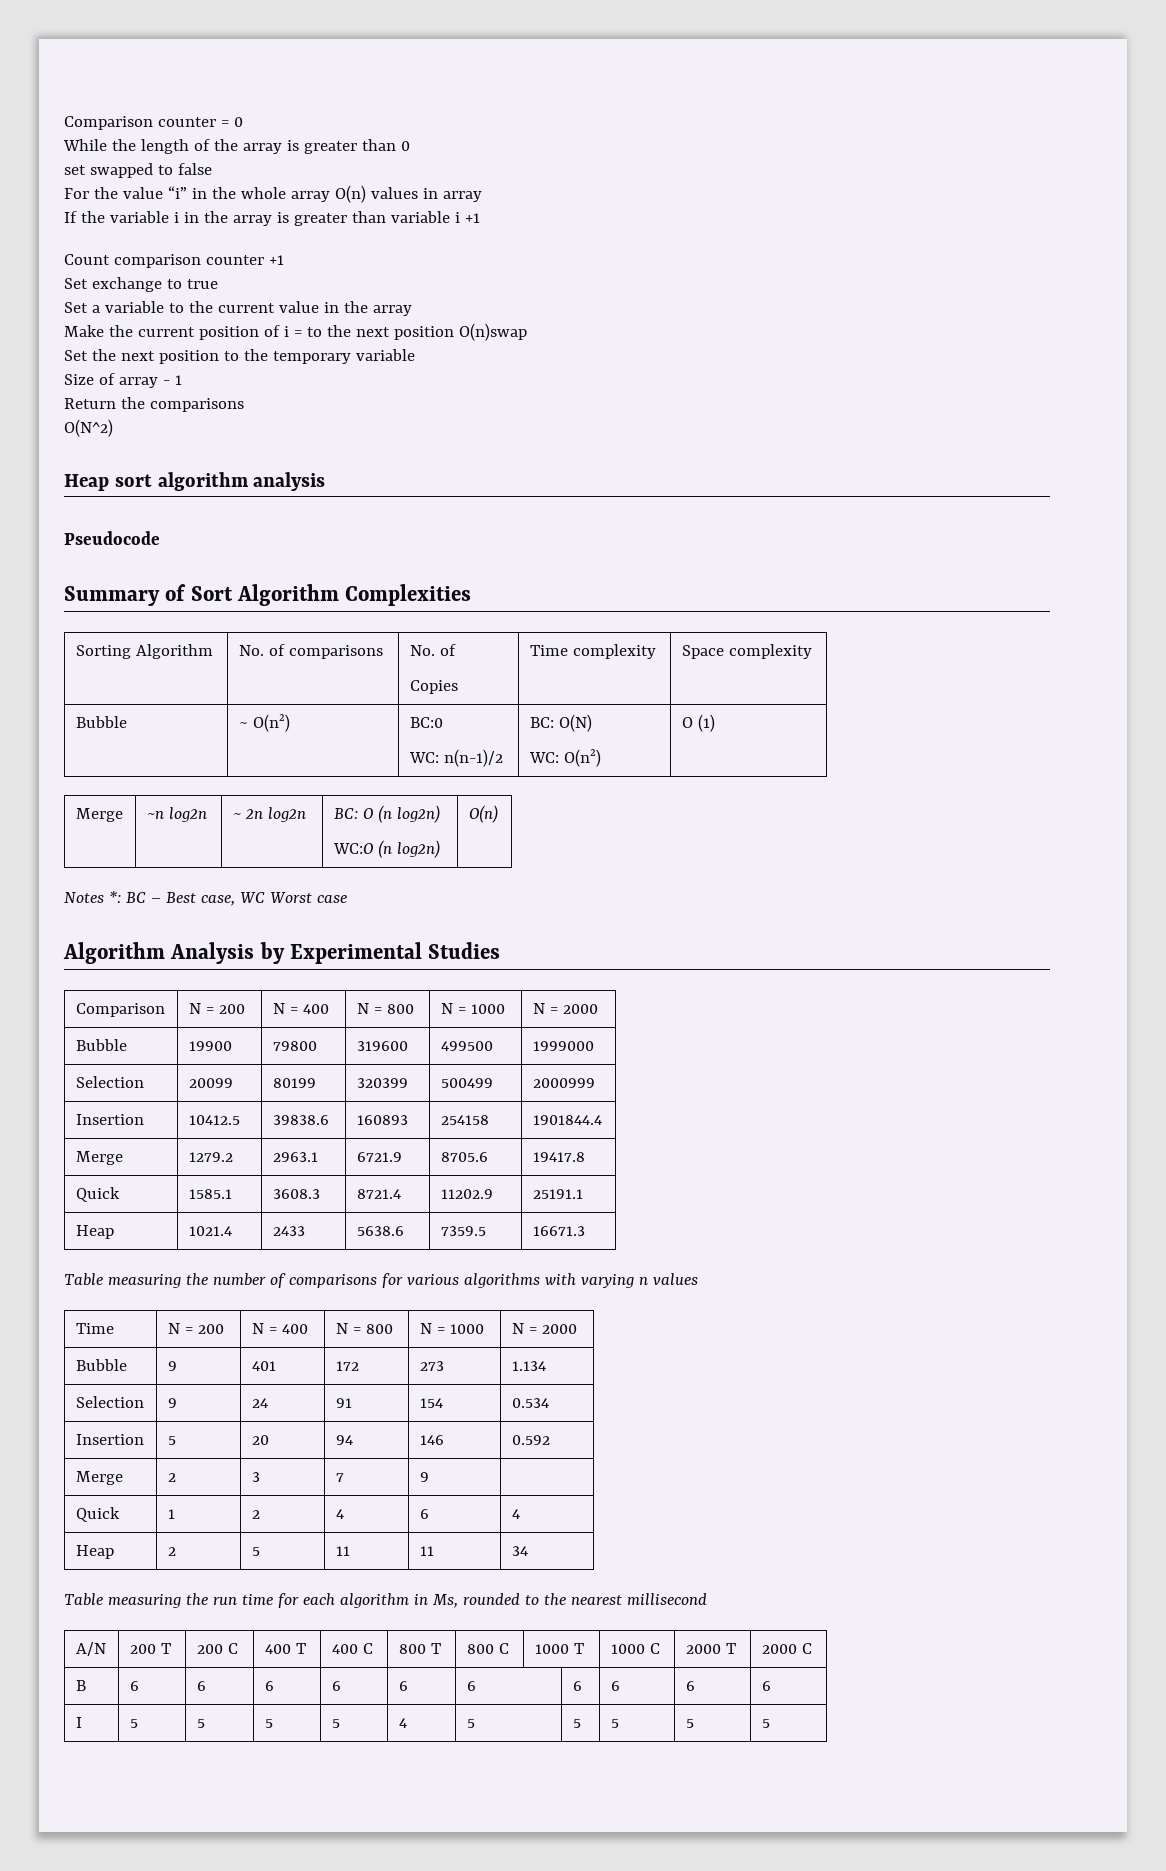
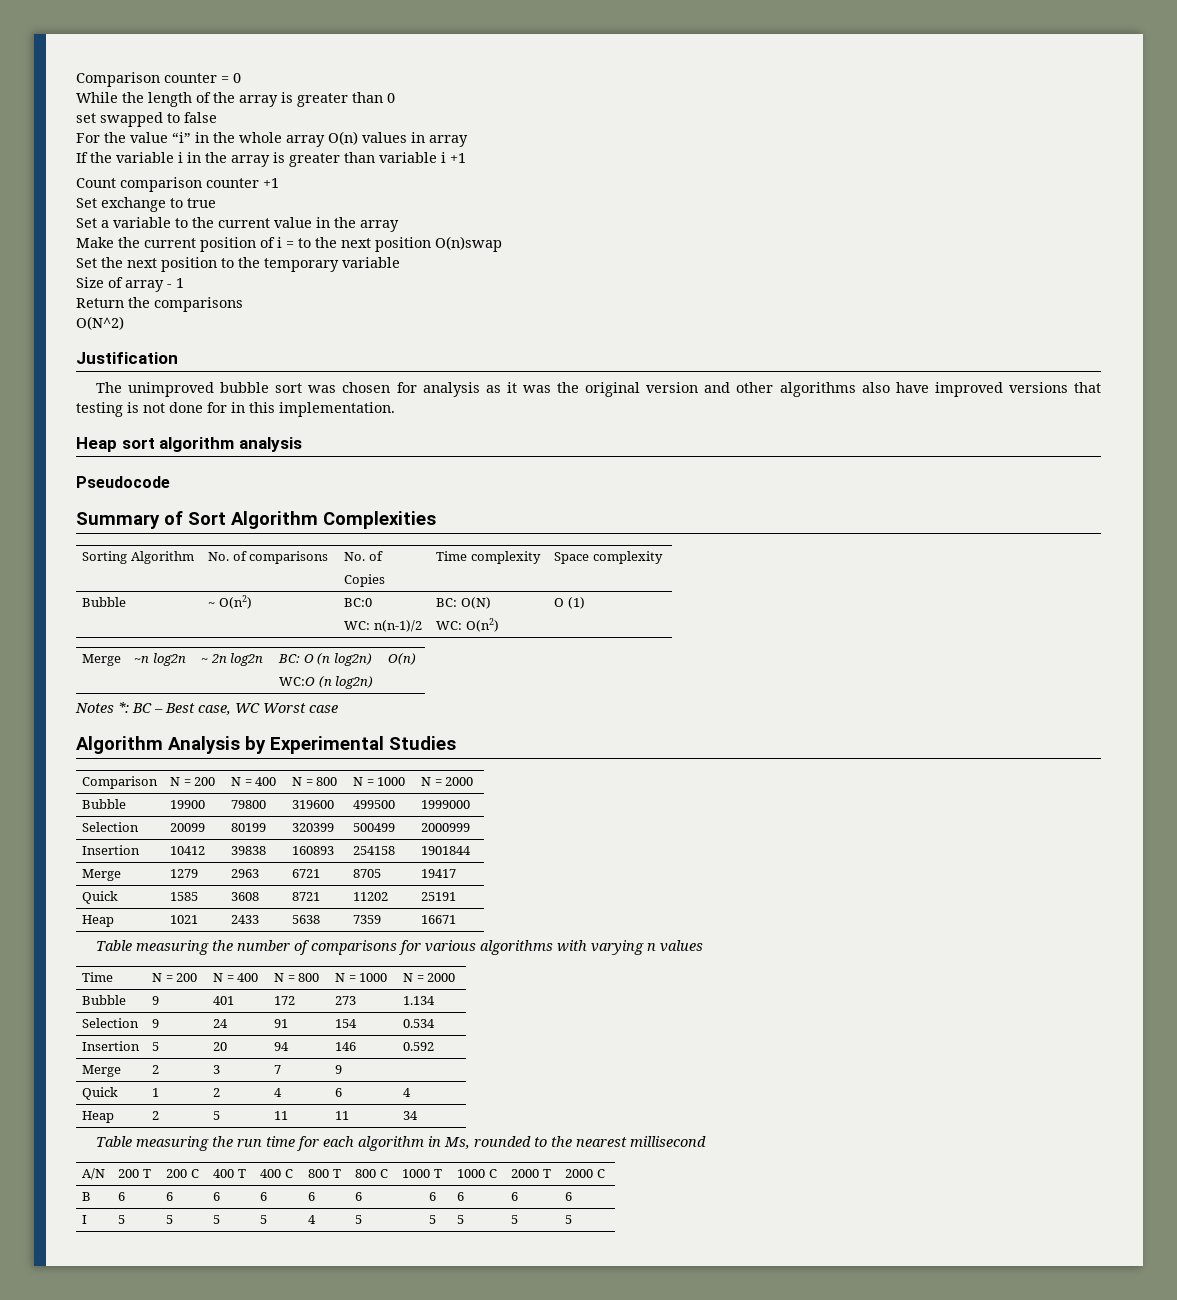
(113, 428) none -> [76,352,178,364] [95,382,1101,397] [76,402,395,417] // Justification // The unimproved bubble sort was chosen for analysis as it was the original version and other algorithms also have improved versions that testing is not done for in this implementation.
[188,1115,240,1125] [272,1115,329,1125] 10412.5 | 39838.6 -> [170,846,206,855] [231,846,267,855] 10412 | 39838
[532,1115,602,1125] [75,1151,123,1165] [188,1152,233,1162] [272,1152,318,1162] [356,1152,402,1162] [440,1152,488,1162] [532,1152,585,1162] [75,1187,120,1202] [188,1189,232,1199] [272,1189,320,1199] [356,1189,401,1199] [440,1189,493,1199] [532,1189,583,1199] [75,1225,114,1239] [188,1226,232,1236] 1901844.4 // Merge | 1279.2 | 2963.1 | 6721.9 | 8705.6 | 19417.8 // Quick | 1585.1 | 3608.3 | 8721.4 | 11202.9 | 25191.1 // Heap | 1021.4 -> [421,846,472,855] [82,869,122,881] [170,869,199,878] [231,869,260,878] [292,869,321,878] [353,869,382,878] [421,869,457,878] [82,891,119,904] [170,892,199,901] [231,892,260,901] [292,892,321,901] [353,892,389,901] [421,892,457,901] [82,915,115,927] [170,915,199,924] 1901844 // Merge | 1279 | 2963 | 6721 | 8705 | 19417 // Quick | 1585 | 3608 | 8721 | 11202 | 25191 // Heap | 1021
[356,1226,404,1236] [440,1226,486,1236] [532,1226,585,1236] 5638.6 | 7359.5 | 16671.3 -> [292,915,321,924] [353,915,382,924] [421,915,457,924] 5638 | 7359 | 16671

